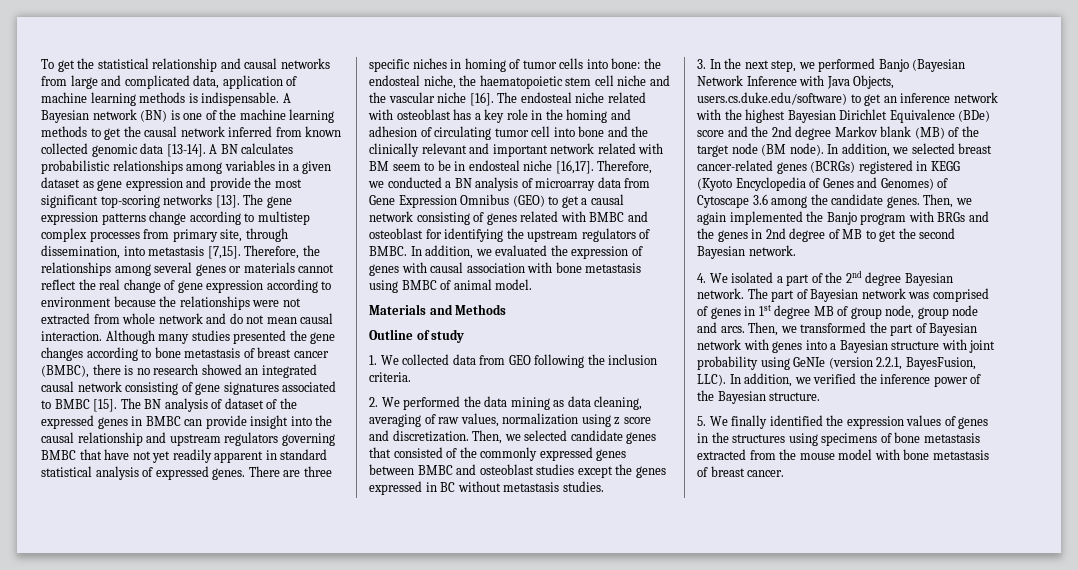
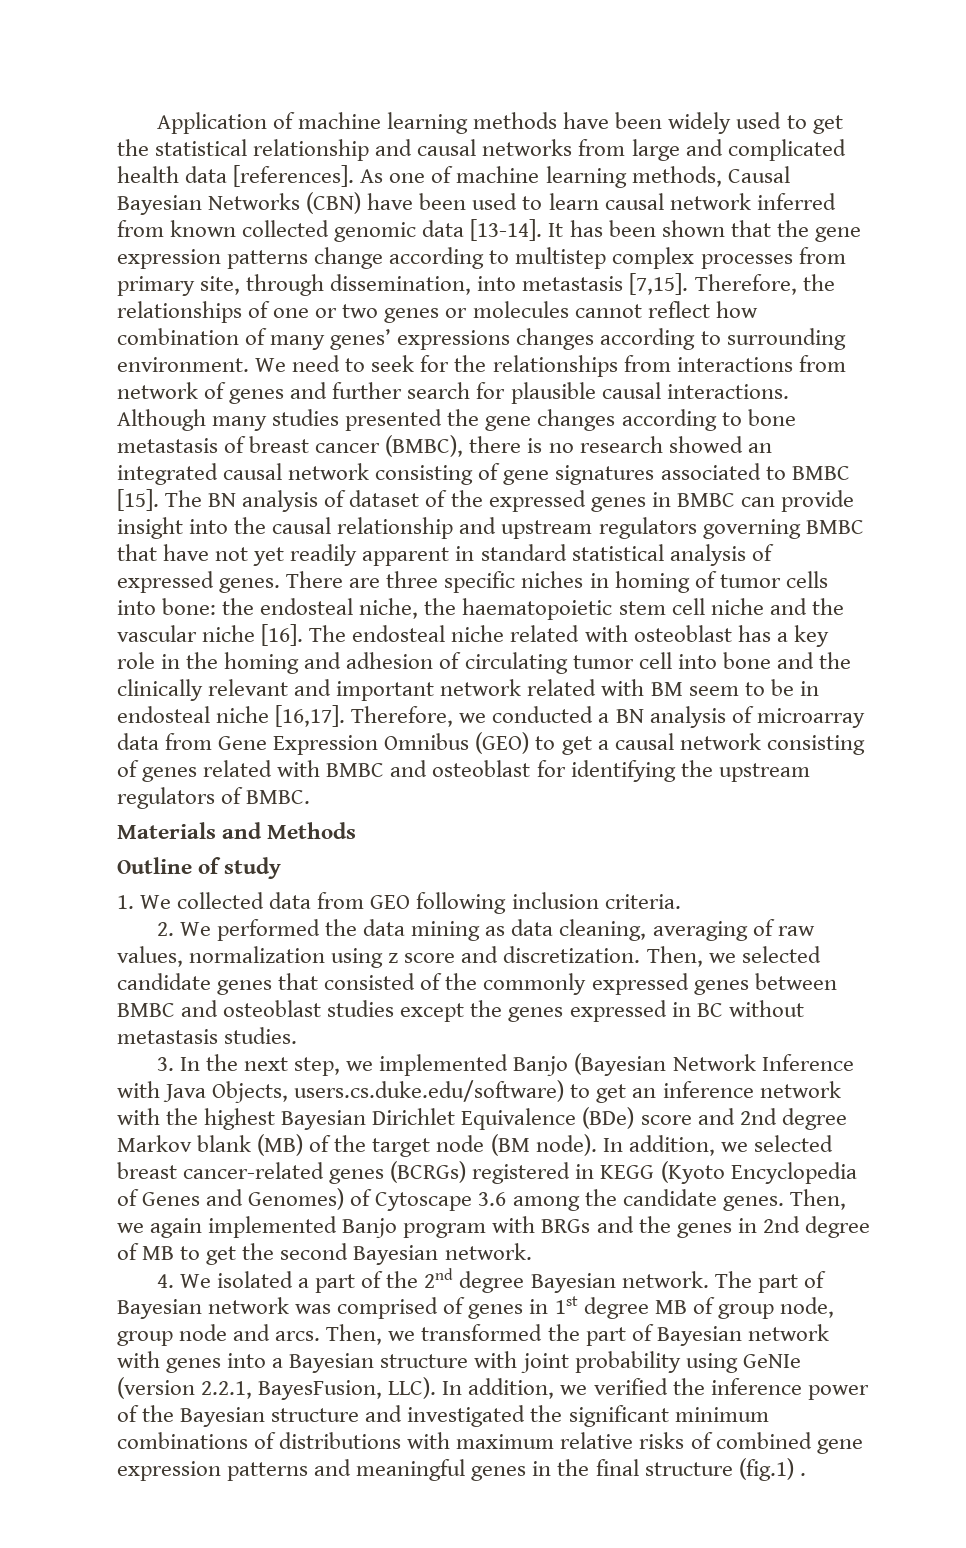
[41,59,54,69] To -> [156,112,807,134] Application of machine learning methods have been widely used to
[193,75,298,89] [41,92,291,106] [41,109,335,123] [41,126,141,140] data, application of machine learning methods is indispensable. A Bayesian network (BN) is one of the machine learning methods to get the -> [117,165,790,188] [117,192,599,215] health data [references]. As one of machine learning methods, Causal Bayesian Networks (CBN) have been used to learn
[209,143,294,154] [41,160,332,174] [41,177,302,191] [41,194,264,208] A BN calculates probabilistic relationships among variables in a given dataset as gene expression and provide the most significant top-scoring networks [13]. The -> [548,220,809,237] It has been shown that the
[114,262,193,276] among several -> [248,301,379,318] of one or two
[243,262,295,273] materials -> [472,301,569,318] molecules
[78,279,332,293] [41,296,301,310] [41,313,334,324] [41,331,102,341] the real change of gene expression according to environment because the relationships were not extracted from whole network and do not mean causal interaction. -> [715,301,758,318] [117,328,846,350] [117,355,846,377] [117,382,789,404] how combination of many genes’ expressions changes according to surrounding environment. We need to seek for the relationships from interactions from network of genes and further search for plausible causal interactions.
[410,245,643,259] [369,262,642,276] [369,279,533,293] In addition, we evaluated the expression of genes with causal association with bone metastasis using BMBC of animal model. -> (311, 797) none
[587,354,605,365] the -> (507, 903) none
[818,58,876,72] performed -> [379,1054,509,1076] implemented
[751,126,769,137] the -> (735, 1116) none
[806,211,824,222] the -> (338, 1227) none
[769,392,821,401] [697,415,989,429] [697,432,980,446] [697,449,989,460] [697,466,785,477] structure. // 5. We finally identified the expression values of genes in the structures using specimens of bone metastasis extracted from the mouse model with bone metastasis of breast cancer. -> [271,1405,769,1427] [117,1432,863,1454] [117,1458,806,1481] structure and investigated the significant minimum combinations of distributions with maximum relative risks of combined gene expression patterns and meaningful genes in the final structure (fig.1) .

